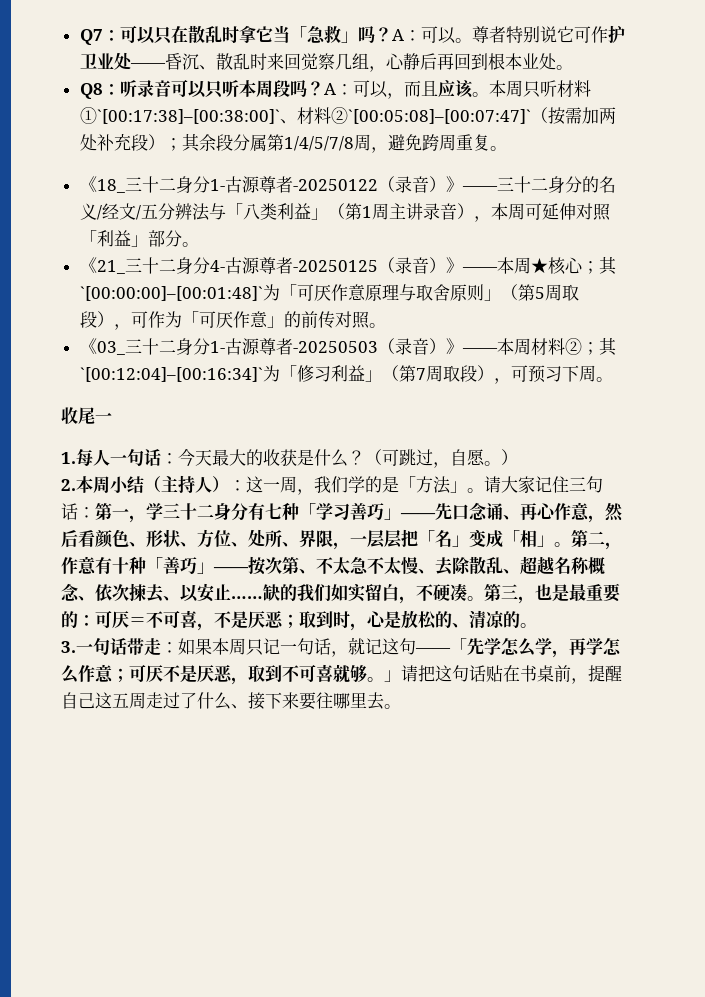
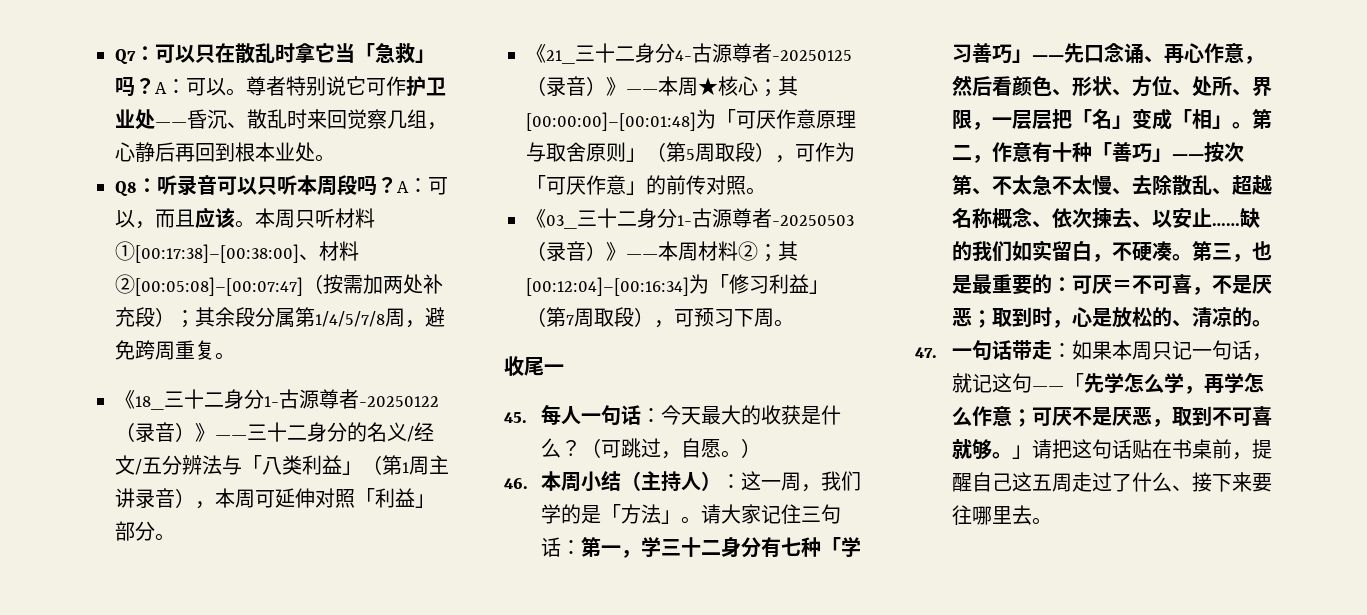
[79,107,531,125] ①`[00:17:38]–[00:38:00]`、材料②`[00:05:08]–[00:07:47]` -> [115,241,359,263] [115,274,303,296] ①[00:17:38]–[00:38:00]、材料②[00:05:08]–[00:07:47]
[79,286,263,301] `[00:00:00]–[00:01:48]` -> [526,112,696,131] [00:00:00]–[00:01:48]
[79,367,263,382] `[00:12:04]–[00:16:34]` -> [526,277,689,296] [00:12:04]–[00:16:34]
[61,452,76,464] 1. -> [504,412,527,423] 45.
[61,479,76,491] 2. -> [504,478,528,489] 46.
[61,641,76,653] 3. -> [915,347,937,358] 47.

